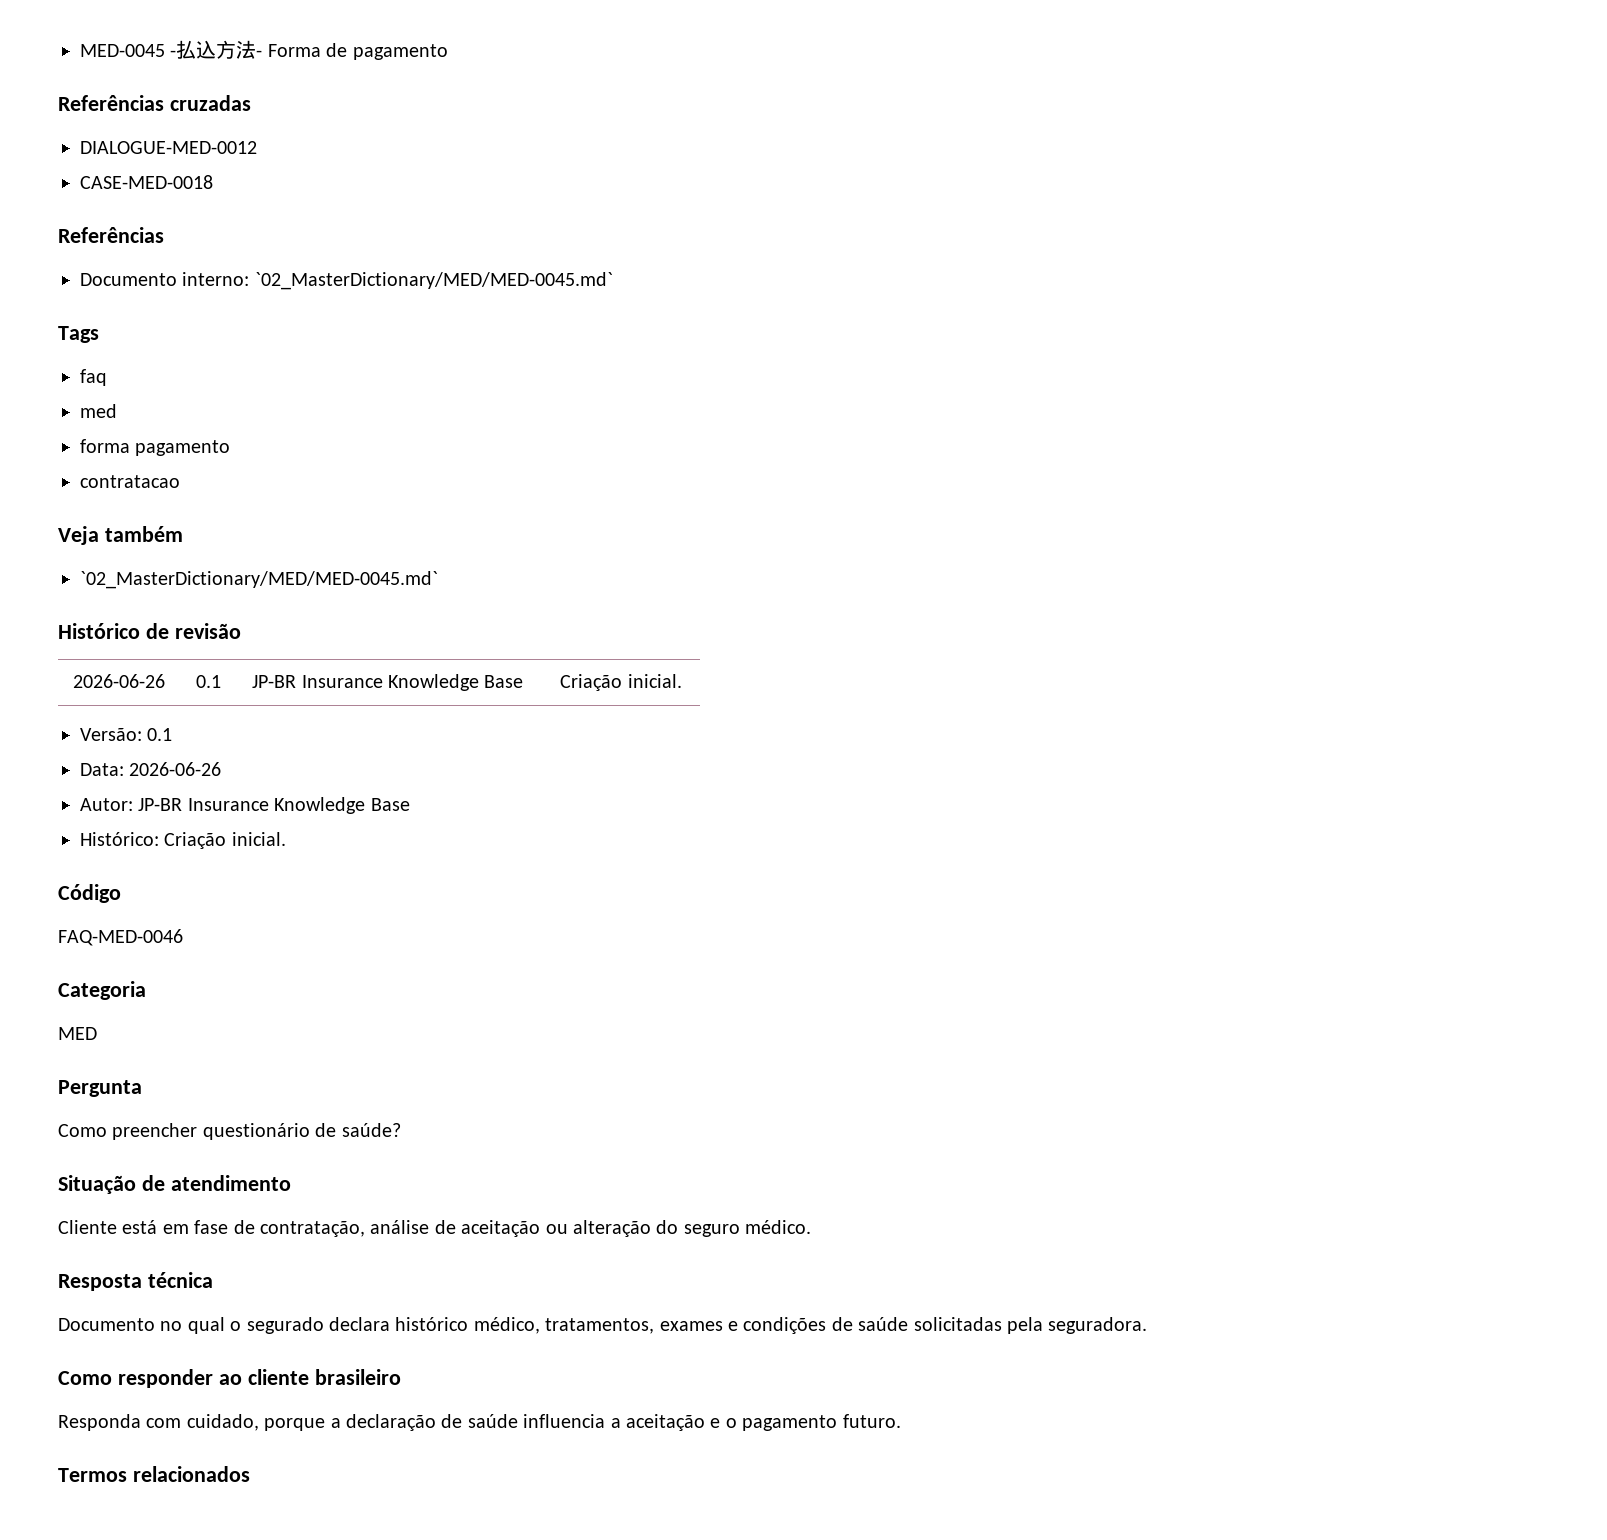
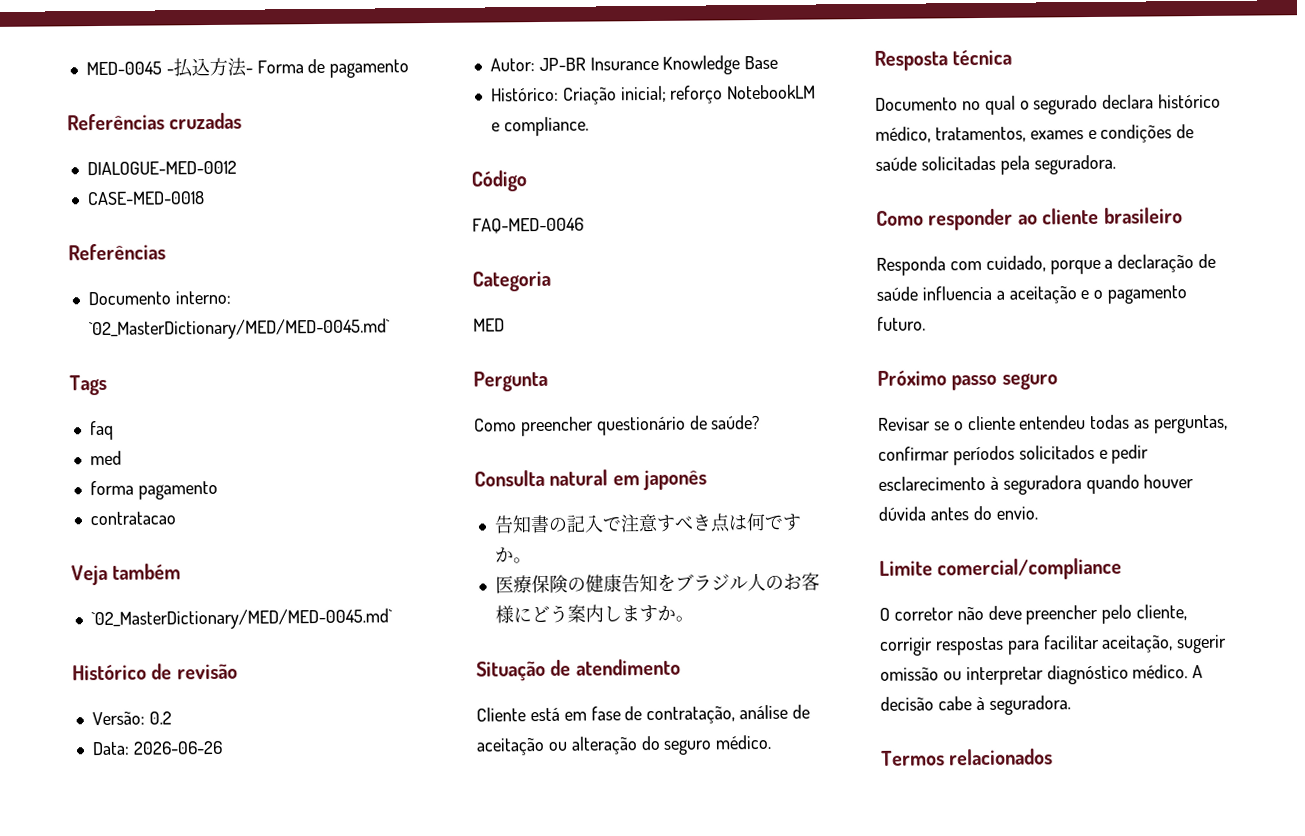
[73,674,166,688] [196,675,222,688] [252,674,524,691] [560,674,682,691] // 2026-06-26 | 0.1 | JP-BR Insurance Knowledge Base | Criação inicial. -> (238, 671) none
[147,728,173,741] 0.1 -> [148,711,172,725] 0.2
[231,832,286,846] inicial. -> [619,84,817,104] [490,116,589,137] inicial; reforço NotebookLM e compliance.
(401, 1130) none -> [474,469,708,491] [493,512,802,534] [494,546,532,564] [494,572,820,594] [494,604,694,624] // Consulta natural em japonês // 告知書の記入で注意すべき点は何ですか。 // 医療保険の健康告知をブラジル人のお客様にどう案内しますか。
(901, 1421) none -> [877,370,1058,391] [878,414,1229,434] [878,444,1150,466] [878,474,1195,495] [878,505,1038,521] [879,557,1123,581] [879,604,1188,625] [880,634,1228,656] [880,664,1204,686] [880,695,1071,715] // Próximo passo seguro // Revisar se o cliente entendeu todas as perguntas, confirmar períodos solicitados e pedir esclarecimento à seguradora quando houver dúvida antes do envio. // Limite comercial/compliance // O corretor não deve preencher pelo cliente, corrigir respostas para facilitar aceitação, sugerir omissão ou interpretar diagnóstico médico. A decisão cabe à seguradora.

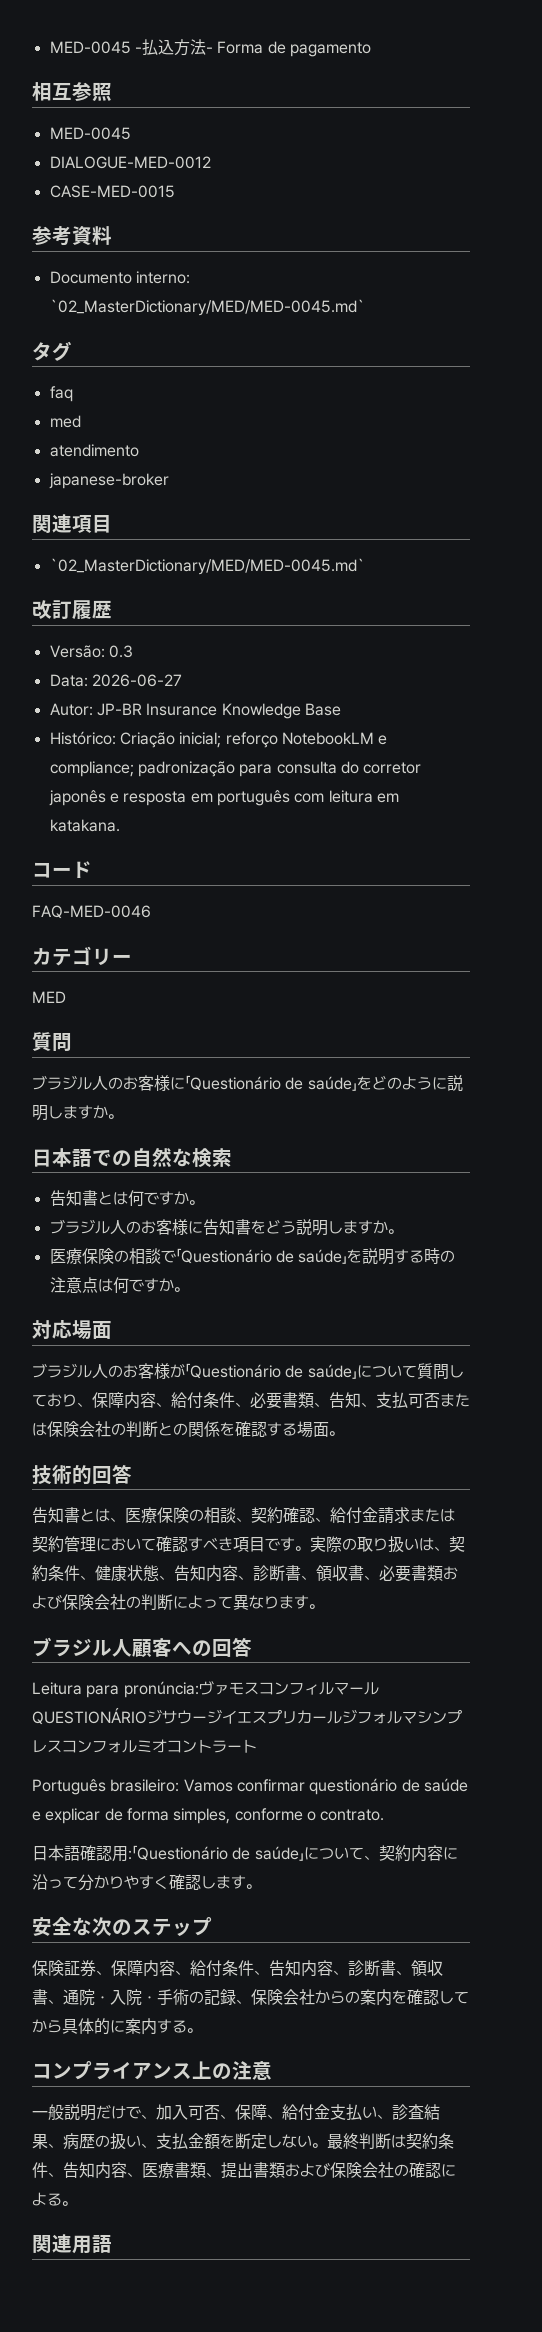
[67,112,243,131] [86,160,237,176] [86,191,205,206] [68,243,166,261] Referências cruzadas // DIALOGUE-MED-0012 // CASE-MED-0018 // Referências -> [32,82,112,101] [49,127,131,140] [49,156,211,169] [49,185,175,198] [32,226,112,246] 相互参照 // MED-0045 // DIALOGUE-MED-0012 // CASE-MED-0015 // 参考資料
[69,374,107,396] Tags -> [32,341,72,361] タグ
[89,480,218,500] [89,511,176,526] [71,563,182,586] [90,608,393,631] [72,663,238,681] forma pagamento // contratacao // Veja também // `02_MasterDictionary/MED/MED-0045.md` // Histórico de revisão -> [49,444,139,457] [48,473,169,489] [32,514,112,533] [49,558,365,575] [32,600,112,620] atendimento // japanese-broker // 関連項目 // `02_MasterDictionary/MED/MED-0045.md` // 改訂履歴
[148,711,172,725] 0.2 -> [108,645,133,658] 0.3
[132,740,223,755] 2026-06-26 -> [91,674,182,687] 2026-06-27
[503,116,589,137] [471,170,527,192] compliance. // Código -> [49,761,422,777] [48,790,399,806] [49,819,120,832] [32,861,92,878] compliance; padronização para consulta do corretor japonês e resposta em português com leitura em katakana. // コード
[472,270,551,292] Categoria -> [32,946,132,966] カテゴリー
[473,370,548,392] [473,415,761,437] [474,469,708,491] [493,512,802,534] [494,546,532,564] [494,572,820,594] [494,604,694,624] [476,658,681,682] [476,704,811,725] [476,734,773,756] [874,49,1013,71] [875,93,1222,115] [875,124,1195,143] [875,154,1116,175] [876,207,1183,231] [876,253,1217,276] [876,285,1188,304] [877,316,926,331] [877,370,1058,391] [878,414,1229,434] [878,444,1150,466] [878,474,1195,495] [878,505,1038,521] [879,557,1123,581] [879,604,1188,625] [880,634,1228,656] [880,664,1204,686] [880,695,1071,715] [881,748,1054,766] Pergunta // Como preencher questionário de saúde? // Consulta natural em japonês // 告知書の記入で注意すべき点は何ですか。 // 医療保険の健康告知をブラジル人のお客様にどう案内しますか。 // Situação de atendimento // Cliente está em fase de contratação, análise de aceitação ou alteração do seguro médico. // Resposta técnica // Documento no qual o segurado declara histórico médico, tratamentos, exames e condições de saúde solicitadas pela seguradora. // Como responder ao cliente brasileiro // Responda com cuidado, porque a declaração de saúde influencia a aceitação e o pagamento futuro. // Próximo passo seguro // Revisar se o cliente entendeu todas as perguntas, confirmar períodos solicitados e pedir esclarecimento à seguradora quando houver dúvida antes do envio. // Limite comercial/compliance // O corretor não deve preencher pelo cliente, corrigir respostas para facilitar aceitação, sugerir omissão ou interpretar diagnóstico médico. A decisão cabe à seguradora. // Termos relacionados -> [32,1032,72,1051] [32,1075,463,1091] [32,1105,123,1121] [32,1147,232,1168] [49,1190,204,1206] [49,1219,403,1236] [49,1248,456,1265] [49,1277,189,1293] [32,1320,112,1339] [32,1363,464,1380] [32,1392,470,1409] [32,1421,344,1438] [32,1464,132,1485] [32,1507,455,1524] [32,1536,465,1553] [32,1565,458,1582] [32,1594,324,1610] [32,1637,252,1657] [32,1681,379,1698] [32,1707,462,1725] [32,1739,257,1753] [32,1778,468,1795] [32,1808,385,1824] [32,1845,458,1862] [32,1874,261,1891] [32,1917,212,1936] [32,1960,443,1977] [32,1989,469,2006] [32,2018,202,2035] [32,2061,272,2080] [32,2104,440,2121] [32,2133,454,2150] [32,2162,456,2179] [32,2192,77,2206] [32,2234,112,2254] 質問 // ブラジル人のお客様に「Questionário de saúde」をどのように説明しますか。 // 日本語での自然な検索 // 告知書とは何ですか。 // ブラジル人のお客様に告知書をどう説明しますか。 // 医療保険の相談で「Questionário de saúde」を説明する時の注意点は何ですか。 // 対応場面 // ブラジル人のお客様が「Questionário de saúde」について質問しており、保障内容、給付条件、必要書類、告知、支払可否または保険会社の判断との関係を確認する場面。 // 技術的回答 // 告知書とは、医療保険の相談、契約確認、給付金請求または契約管理において確認すべき項目です。実際の取り扱いは、契約条件、健康状態、告知内容、診断書、領収書、必要書類および保険会社の判断によって異なります。 // ブラジル人顧客への回答 // Leitura para pronúncia:ヴァモスコンフィルマールQUESTIONÁRIOジサウージイエスプリカールジフォルマシンプレスコンフォルミオコントラート // Português brasileiro: Vamos confirmar questionário de saúde e explicar de forma simples, conforme o contrato. // 日本語確認用:「Questionário de saúde」について、契約内容に沿って分かりやすく確認します。 // 安全な次のステップ // 保険証券、保障内容、給付条件、告知内容、診断書、領収書、通院・入院・手術の記録、保険会社からの案内を確認してから具体的に案内する。 // コンプライアンス上の注意 // 一般説明だけで、加入可否、保障、給付金支払い、診査結果、病歴の扱い、支払金額を断定しない。最終判断は契約条件、告知内容、医療書類、提出書類および保険会社の確認による。 // 関連用語

